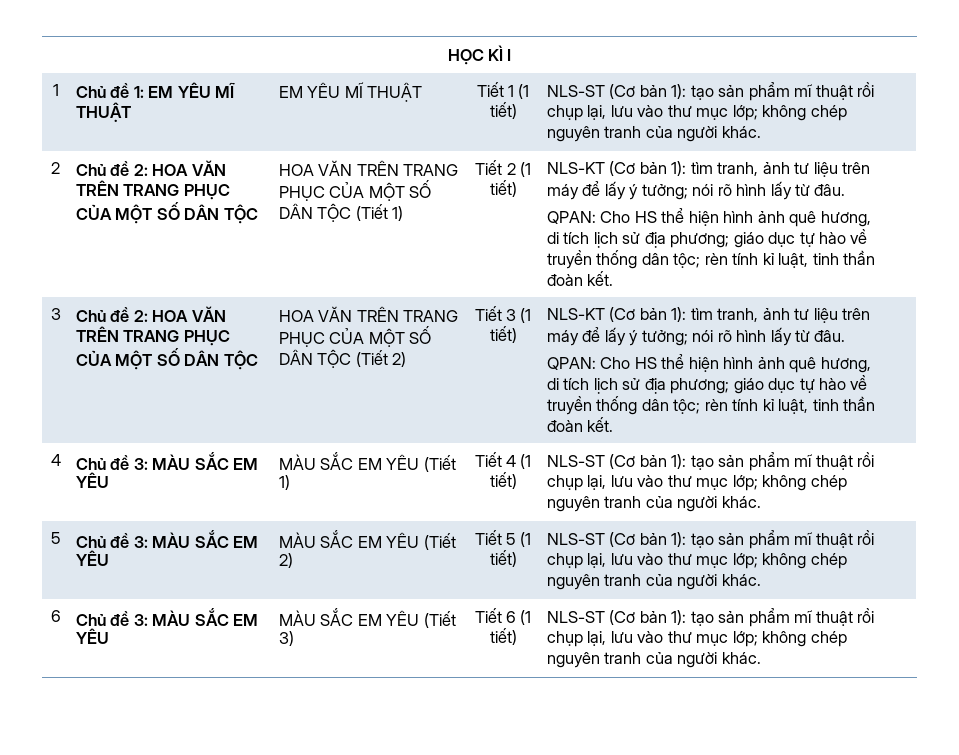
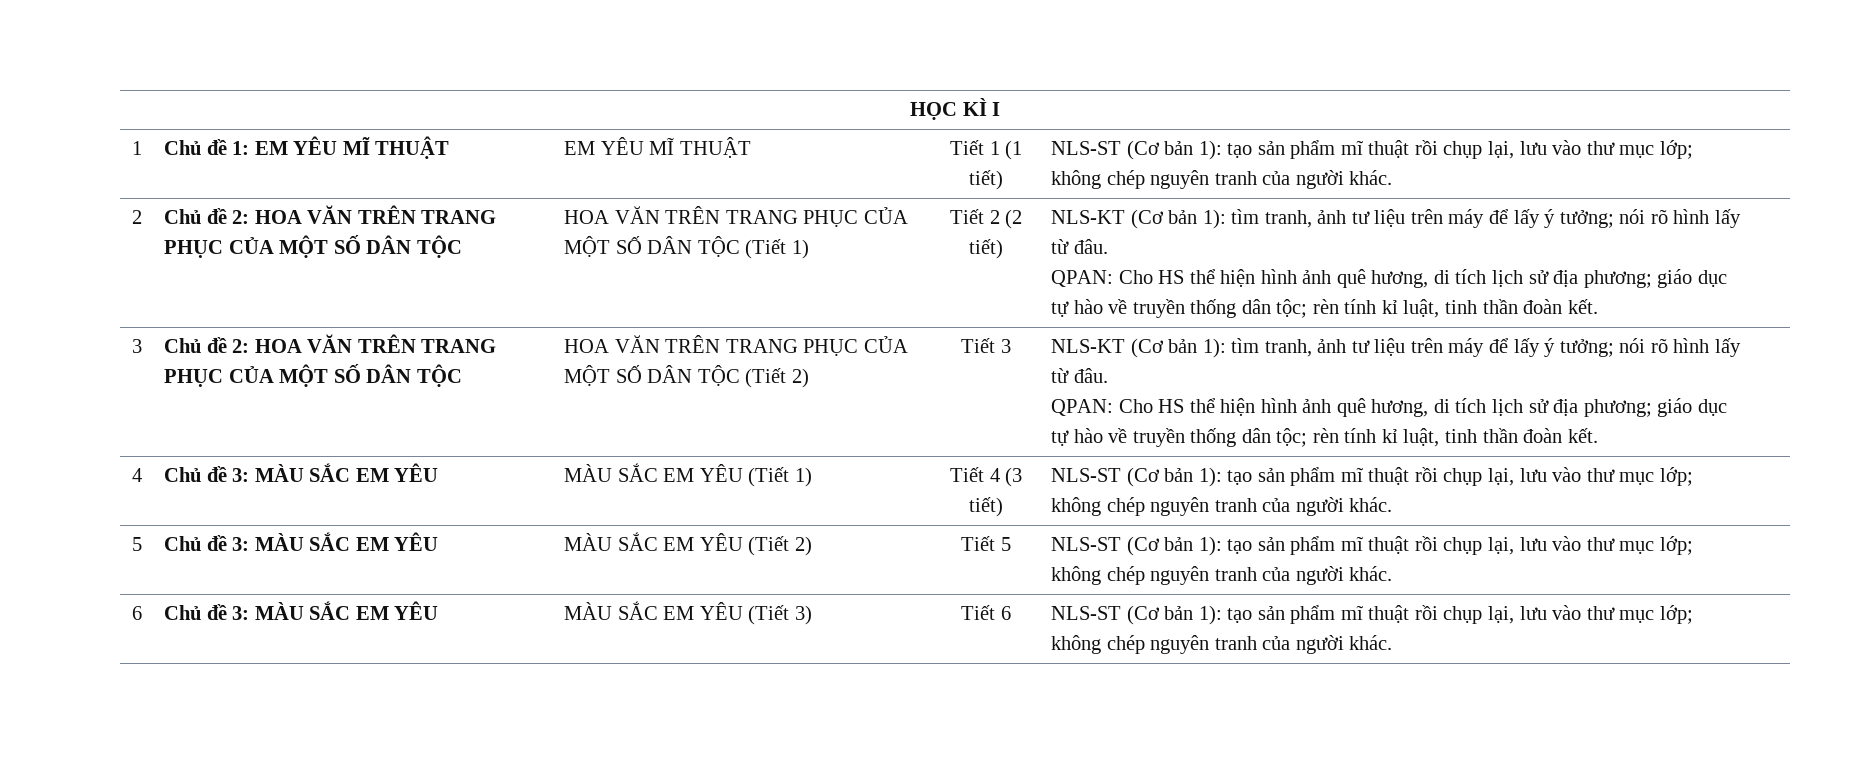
[519,162,531,177] (1 -> [1005,209,1023,229] (2
[520,308,532,323] [489,326,517,343] (1 tiết) -> (1011, 346) none
[520,454,532,469] (1 -> [1005,467,1023,487] (3
[520,532,532,547] [489,550,517,567] (1 tiết) -> (1011, 544) none
[520,610,532,625] [489,628,517,645] (1 tiết) -> (1011, 613) none

